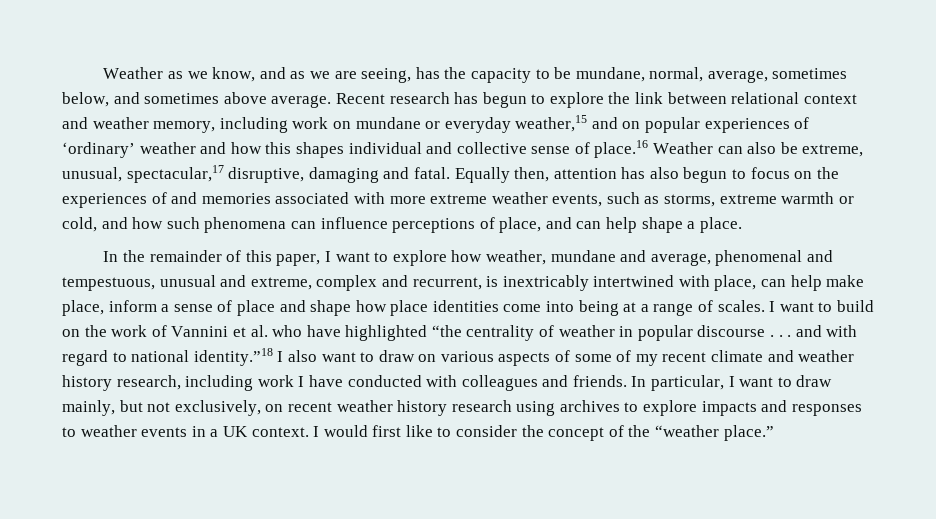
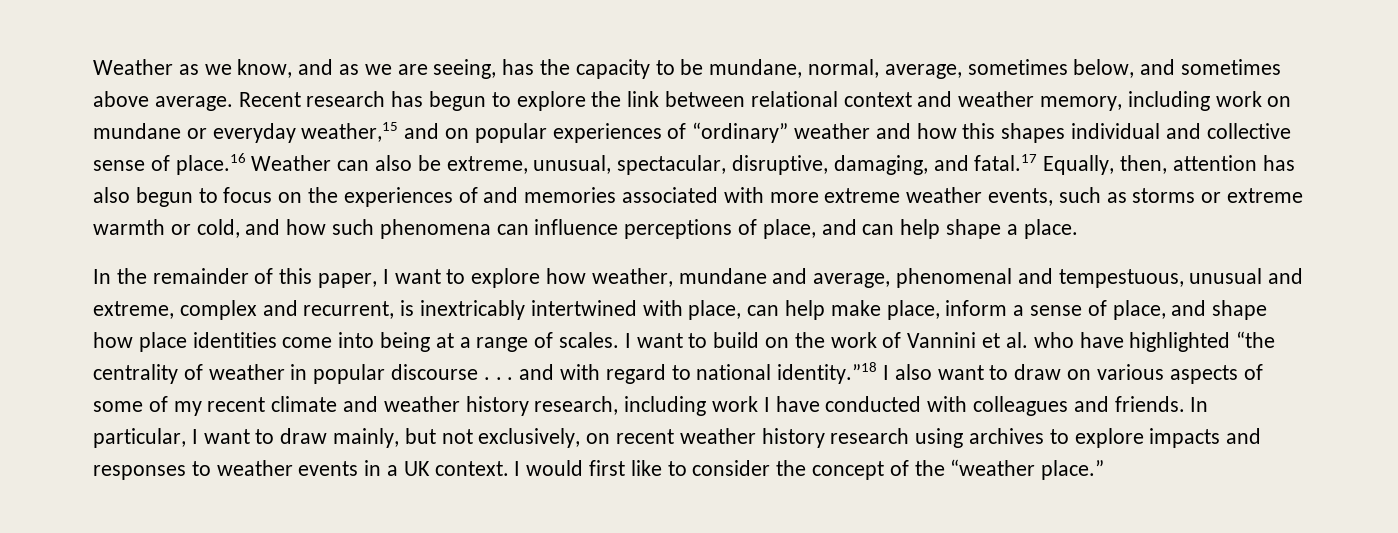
[62,142,135,158] ‘ordinary’ -> [692,122,789,143] “ordinary”
[126,165,510,183] spectacular,17 disruptive, damaging and fatal. Equally -> [617,154,1115,175] spectacular, disruptive, damaging, and fatal.17 Equally,
[664,194,716,207] storms, -> [1132,188,1222,203] storms or
[236,300,275,316] place -> [1112,300,1166,320] place,

